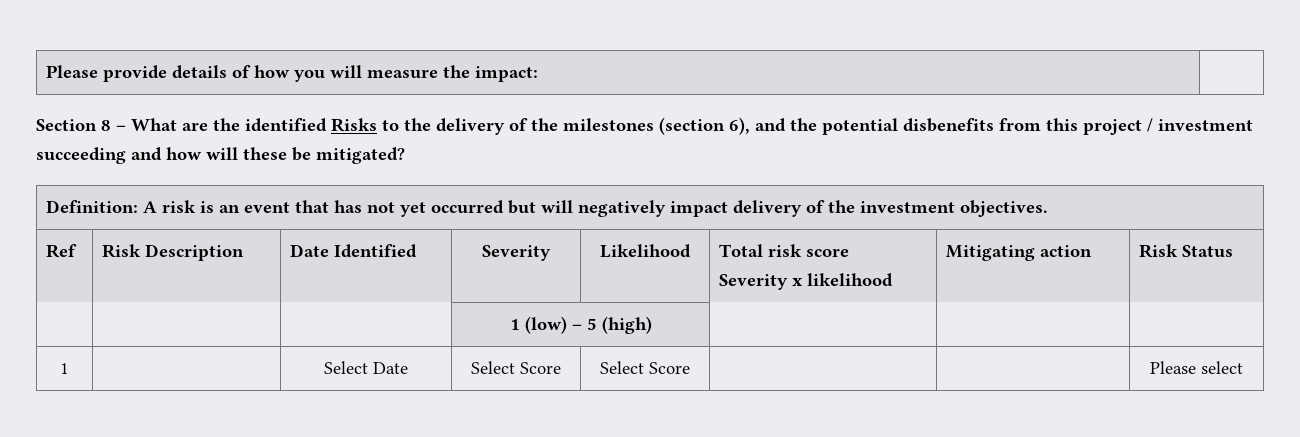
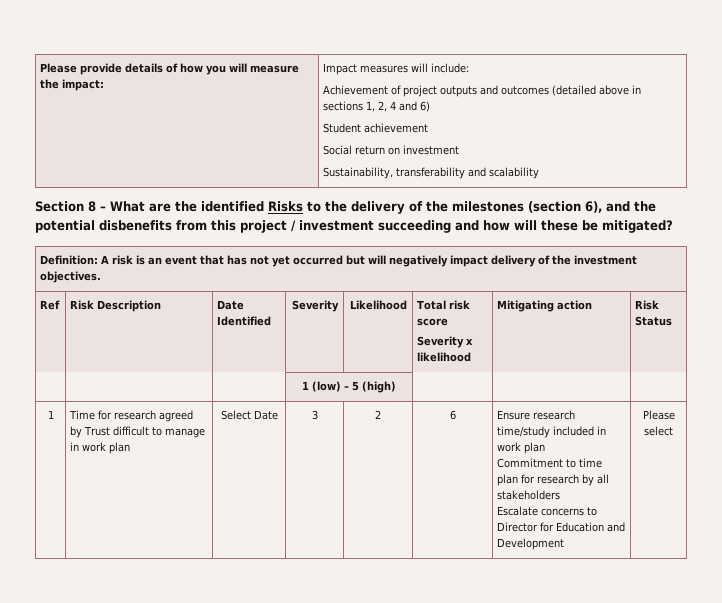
(538, 74) none -> [323,63,470,75] [323,85,642,97] [323,101,431,112] [323,123,429,133] [323,145,460,155] [323,167,540,179] Impact measures will include: // Achievement of project outputs and outcomes (detailed above in sections 1, 2, 4 and 6) // Student achievement // Social return on investment // Sustainability, transferability and scalability
[324,361,408,374] [471,361,561,374] [600,361,690,374] | Select Date | Select Score | Select Score | | -> [69,410,194,422] [70,426,206,438] [70,442,131,454] [220,410,278,420] [311,410,318,420] [375,410,381,419] [449,410,456,420] [497,410,576,420] [497,426,607,438] [497,442,546,454] [497,458,603,468] [497,474,610,486] [497,490,561,500] [497,506,598,516] [497,522,626,532] [497,538,565,550] Time for research agreed by Trust difficult to manage in work plan | Select Date | 3 | 2 | 6 | Ensure research time/study included in work plan // Commitment to time plan for research by all stakeholders // Escalate concerns to Director for Education and Development

